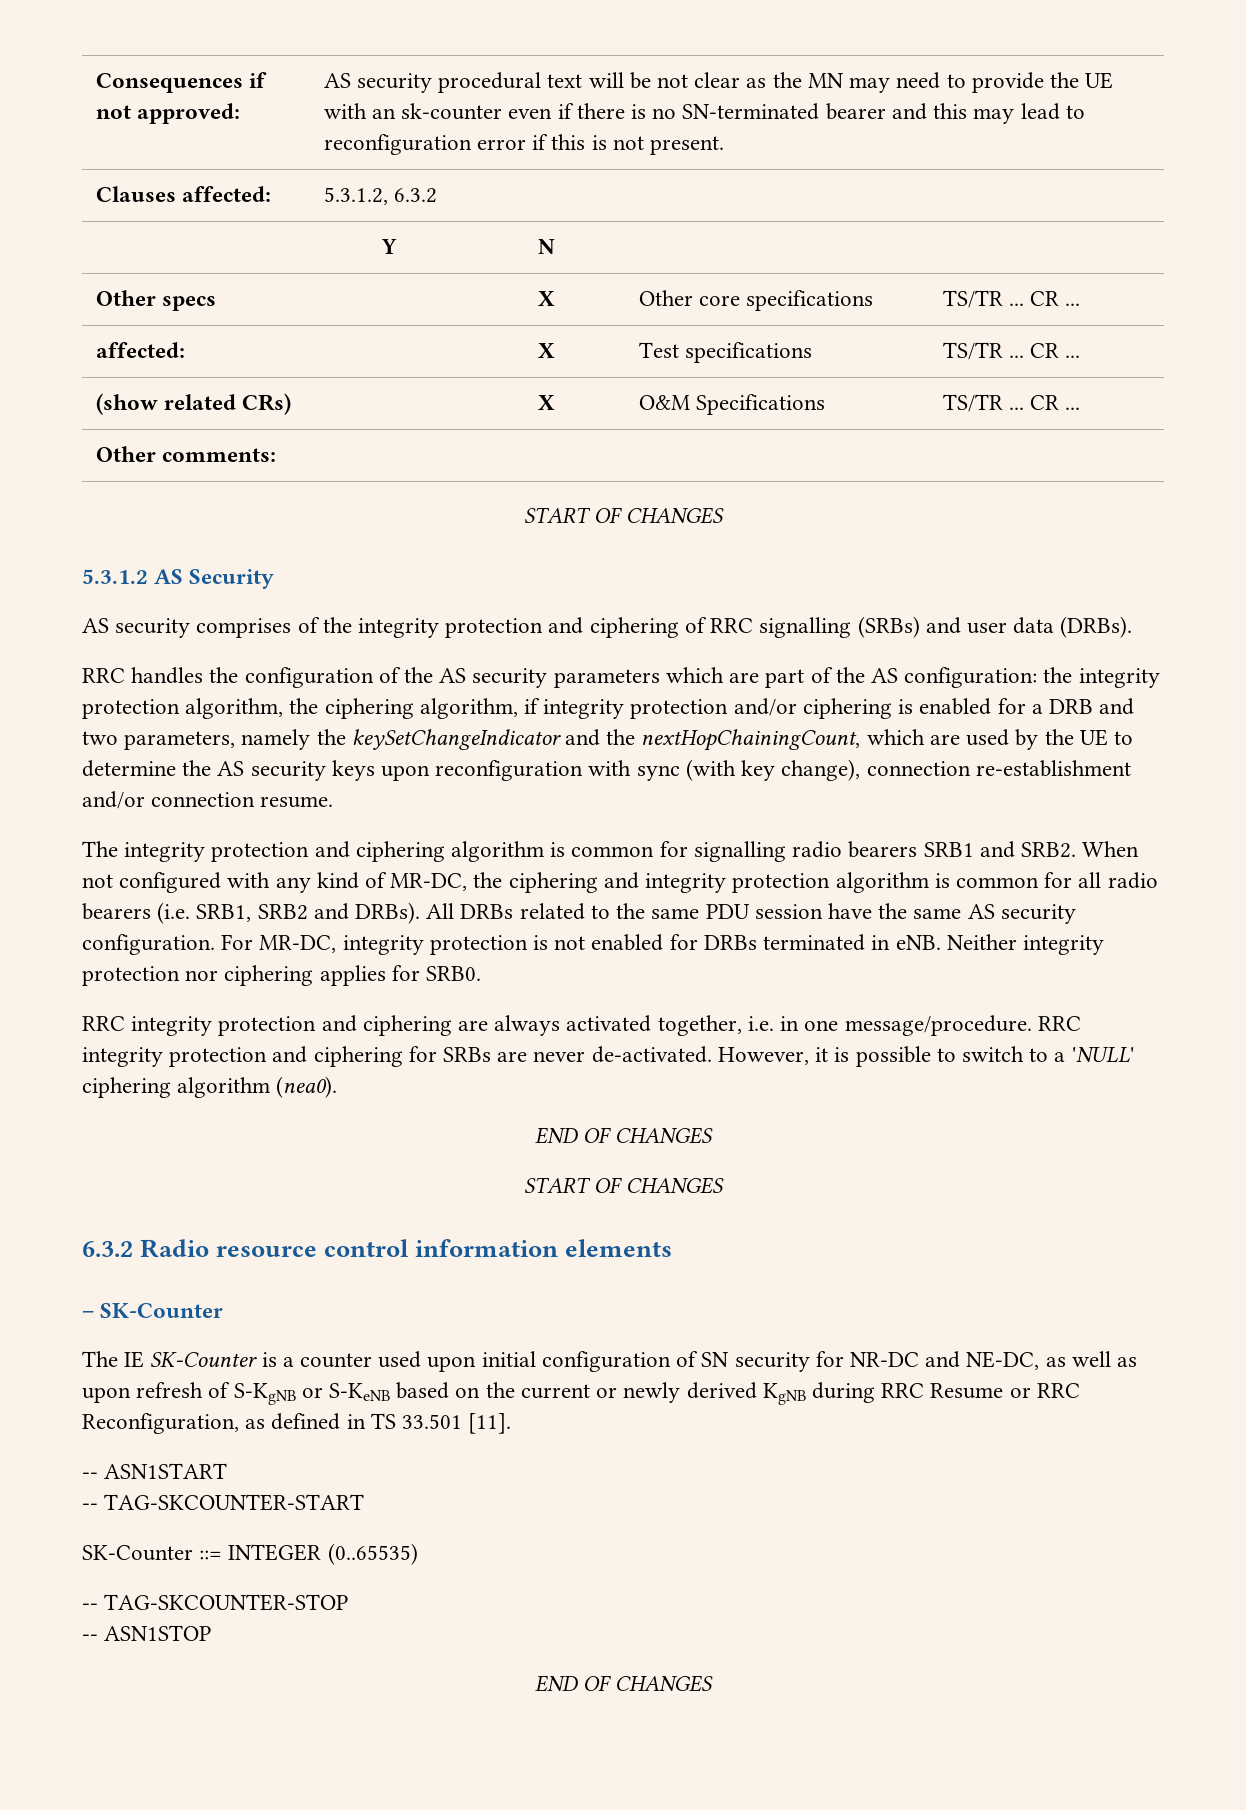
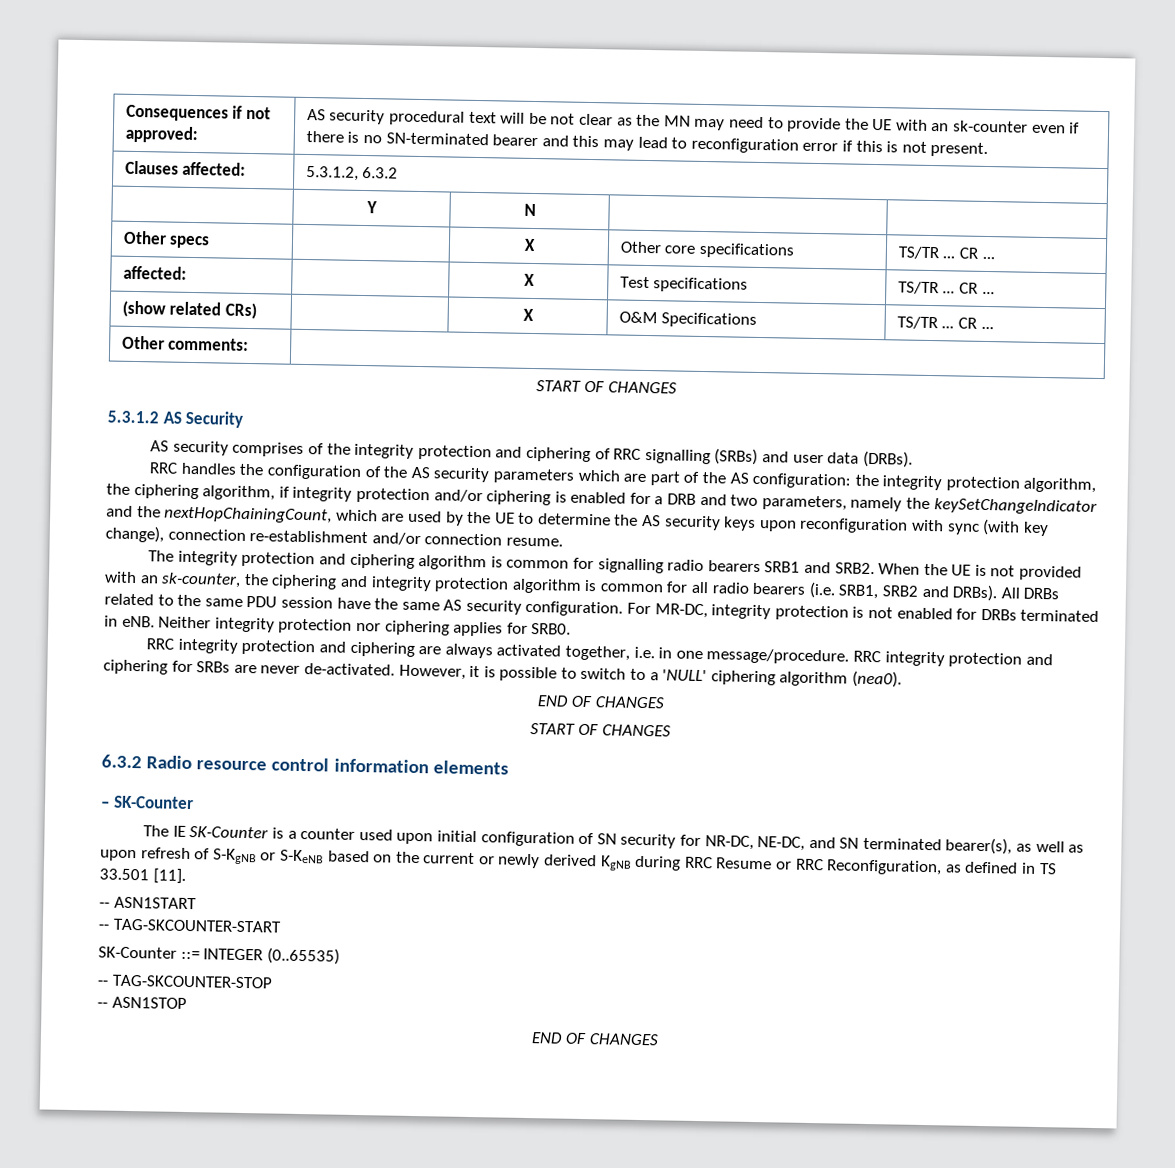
[82,872,468,893] not configured with any kind of MR-DC, -> [923,563,1083,581] [104,571,242,588] the UE is not provided with an sk-counter,
[849,1351,1040,1370] NR-DC and NE-DC, -> [704,835,1013,855] NR-DC, NE-DC, and SN terminated bearer(s),

